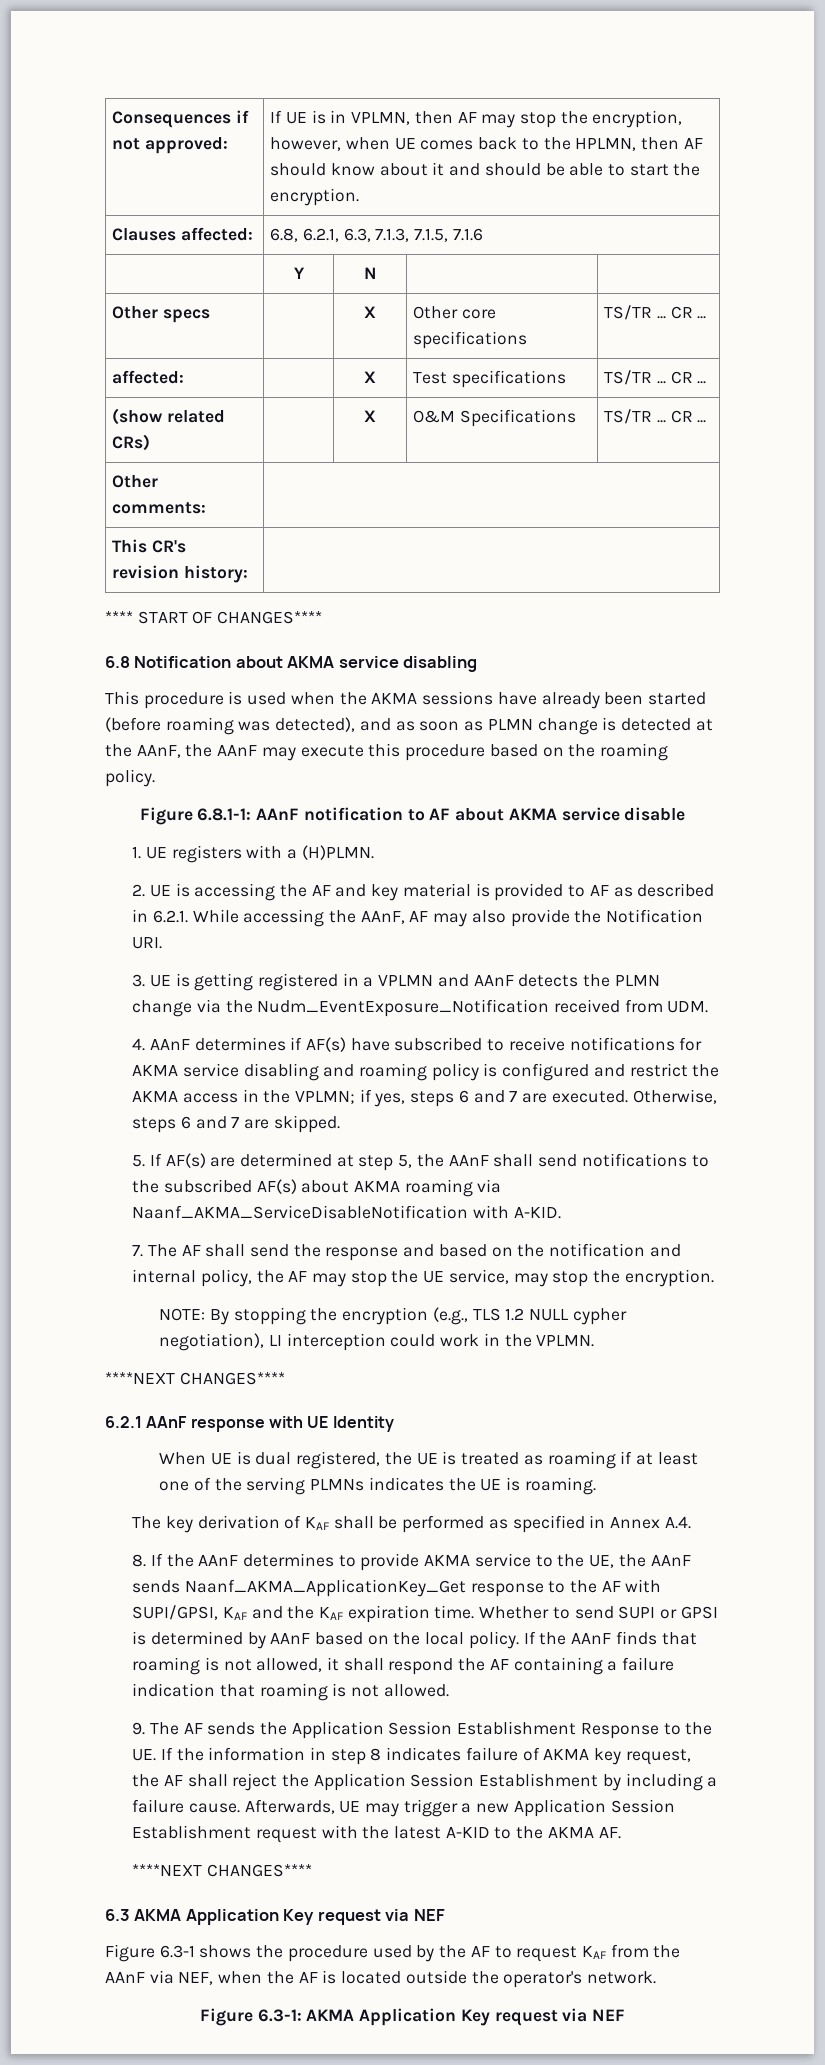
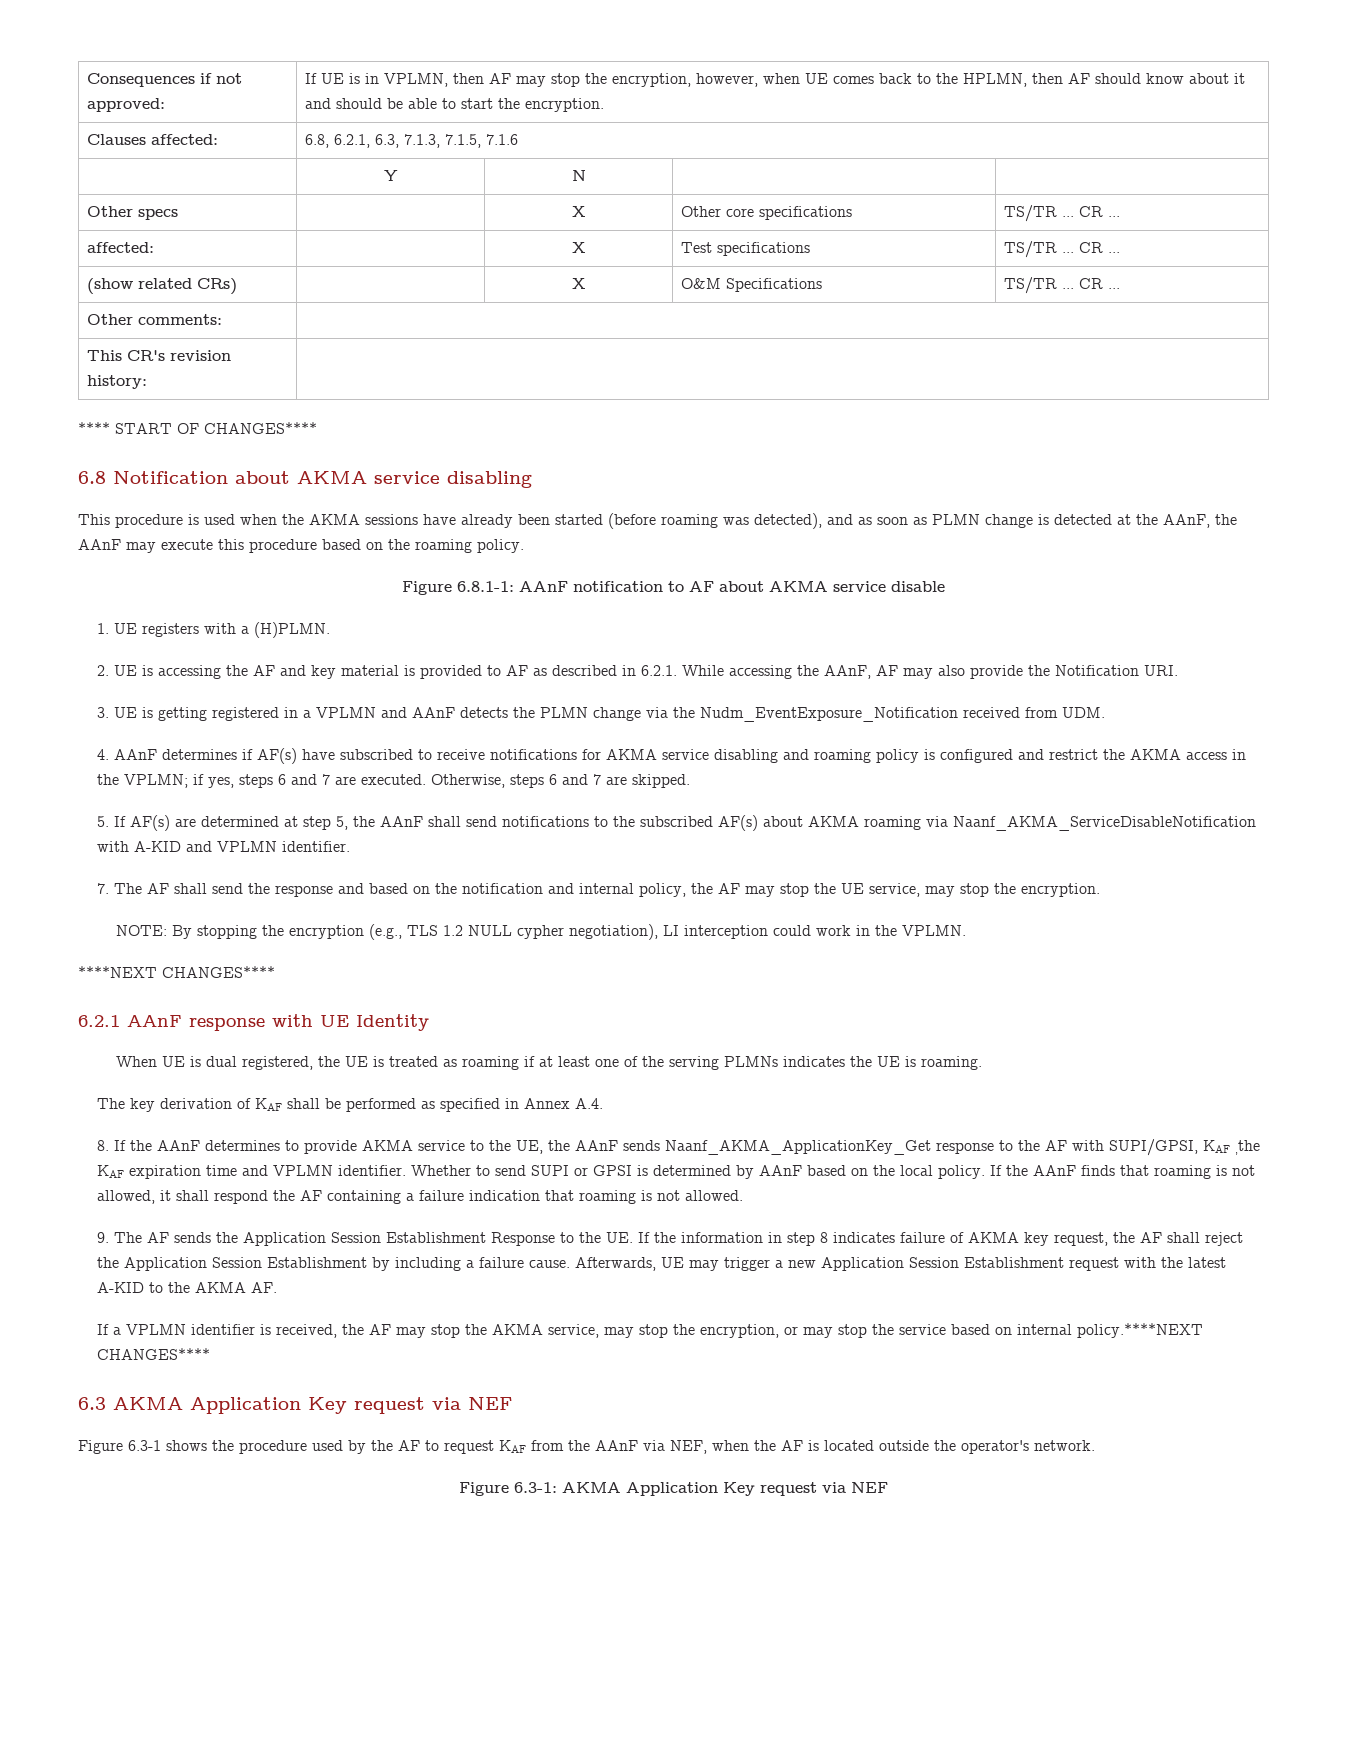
[513,1207,561,1219] A-KID. -> [133,841,350,852] A-KID and VPLMN identifier.
[251,1605,475,1623] and the KAF expiration time. -> [1234,1140,1260,1155] [96,1165,406,1179] ,the KAF expiration time and VPLMN identifier.
[132,1864,203,1876] ****NEXT -> [96,1323,1203,1338] If a VPLMN identifier is received, the AF may stop the AKMA service, may stop the encryption, or may stop the service based on internal policy.****NEXT

